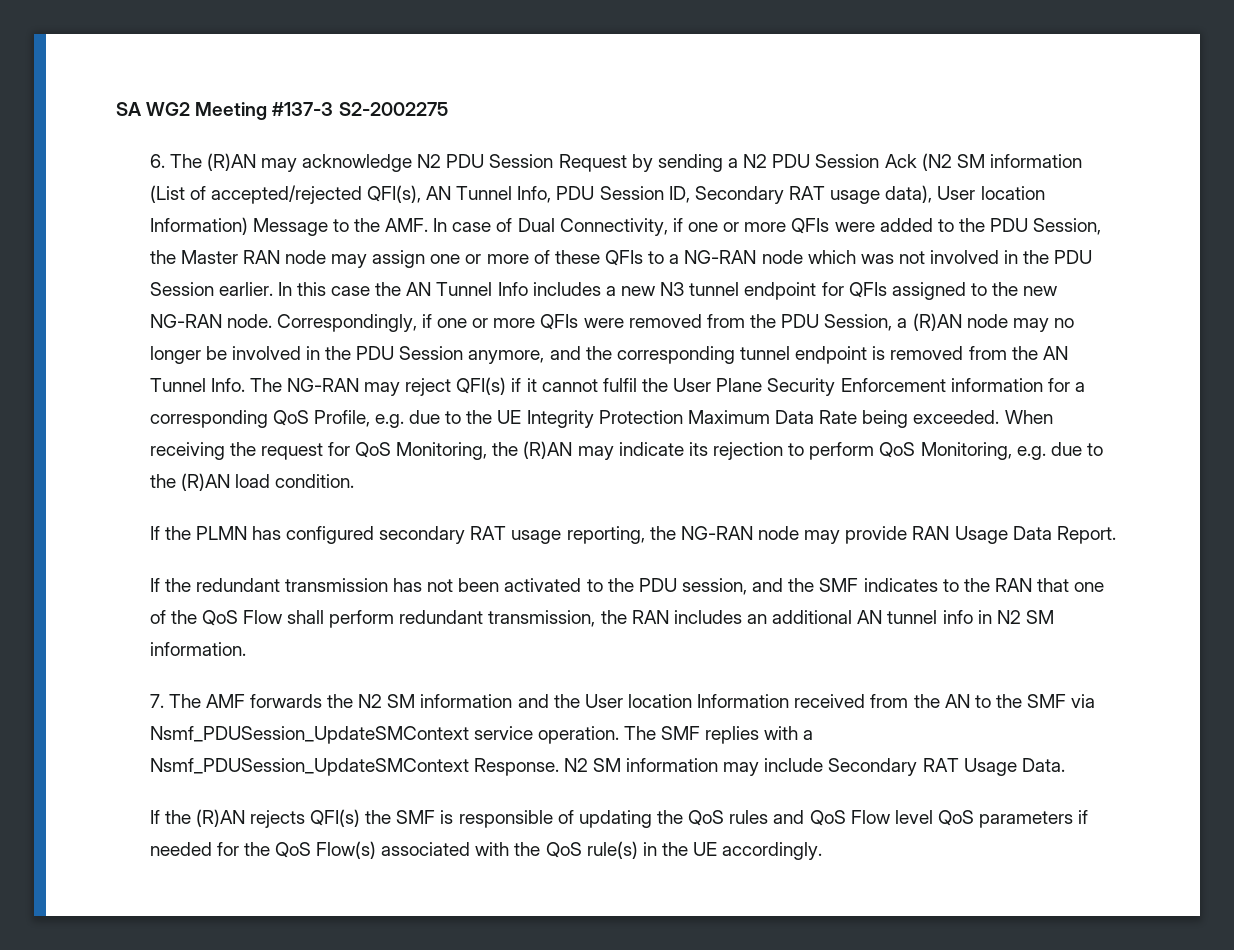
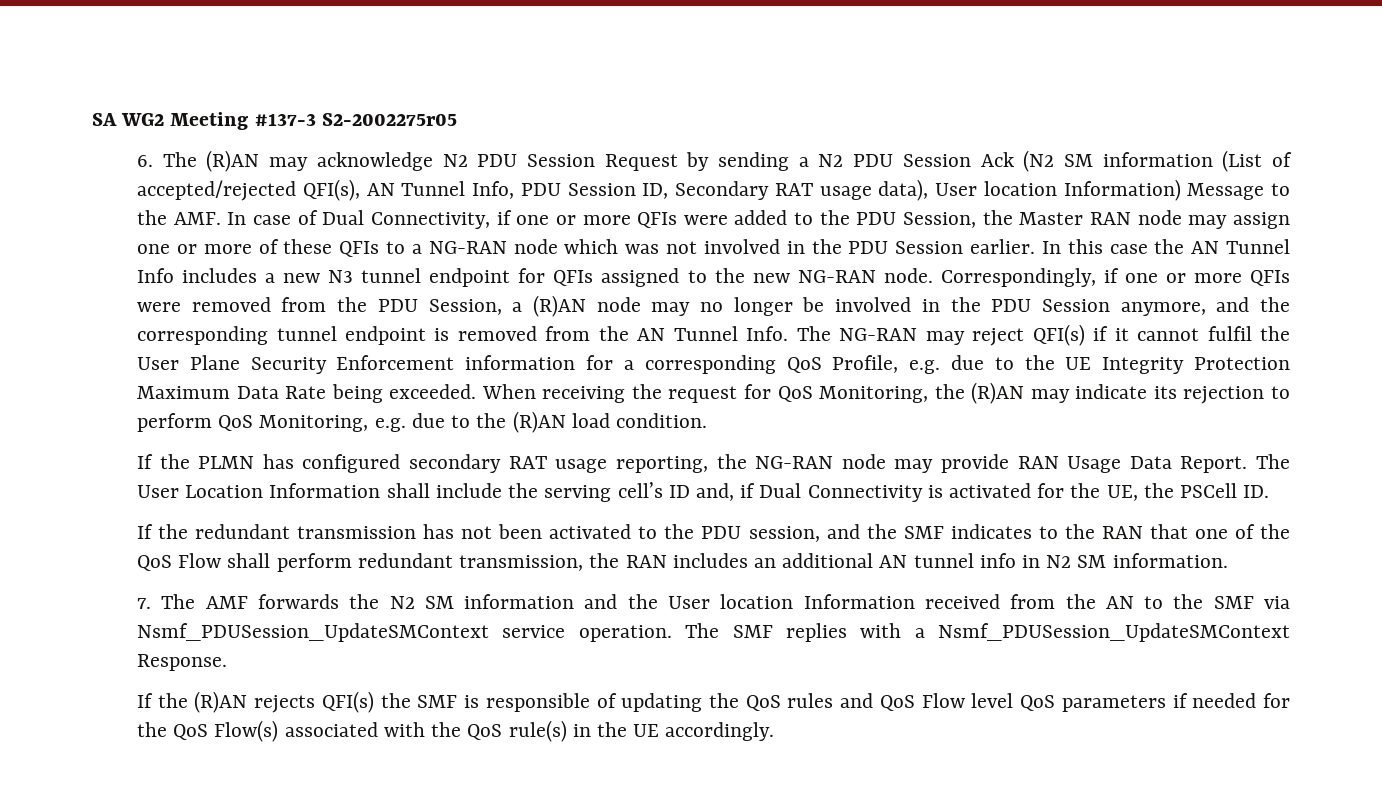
[338,102,448,116] S2-2002275 -> [321,113,457,126] S2-2002275r05
(1116, 535) none -> [1256,454,1291,469] [137,482,1270,502] The User Location Information shall include the serving cell’s ID and, if Dual Connectivity is activated for the UE, the PSCell ID.
[563,758,1065,776] N2 SM information may include Secondary RAT Usage Data. -> (228, 662) none

